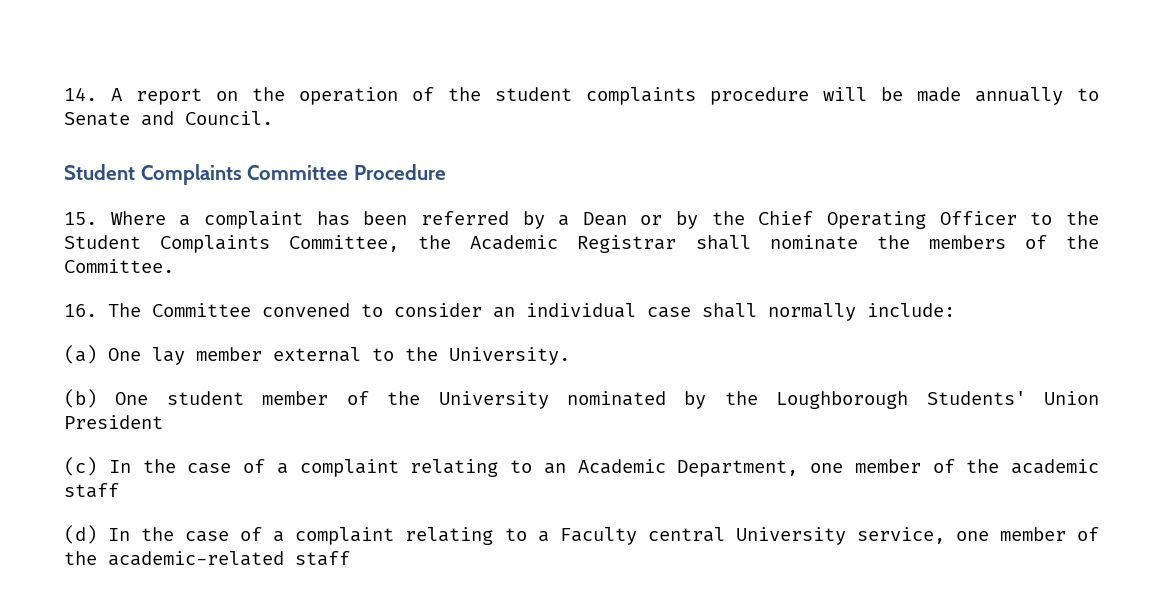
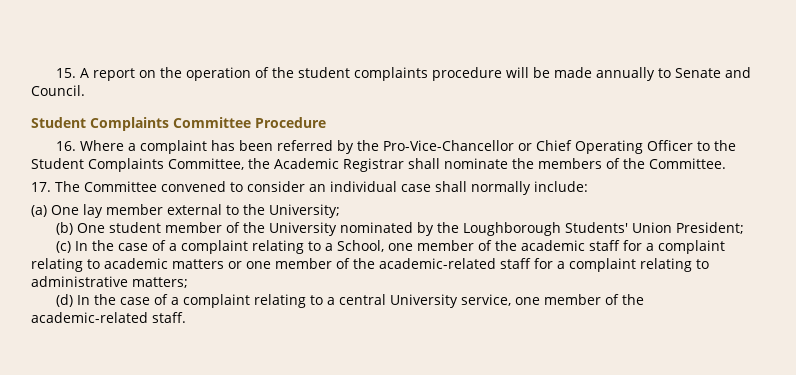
[64,87,97,101] 14. -> [56,68,77,78] 15.
[64,212,97,225] 15. -> [56,141,77,151] 16.
[558,211,745,229] a Dean or by the -> [357,140,533,151] the Pro-Vice-Chancellor or
[64,304,97,317] 16. -> [31,182,51,192] 17.
[449,347,570,365] University. -> [269,204,340,218] University;
[64,415,163,429] President -> [676,222,745,234] President;
[543,459,799,477] an Academic Department, -> [325,240,385,252] a School,
(119, 490) none -> [623,240,726,254] [31,258,709,272] [31,276,188,288] for a complaint relating to academic matters or one member of the academic-related staff for a complaint relating to administrative matters;
[559,527,637,545] Faculty -> (336, 301) none
[295,551,350,566] staff -> [152,312,186,323] staff.

